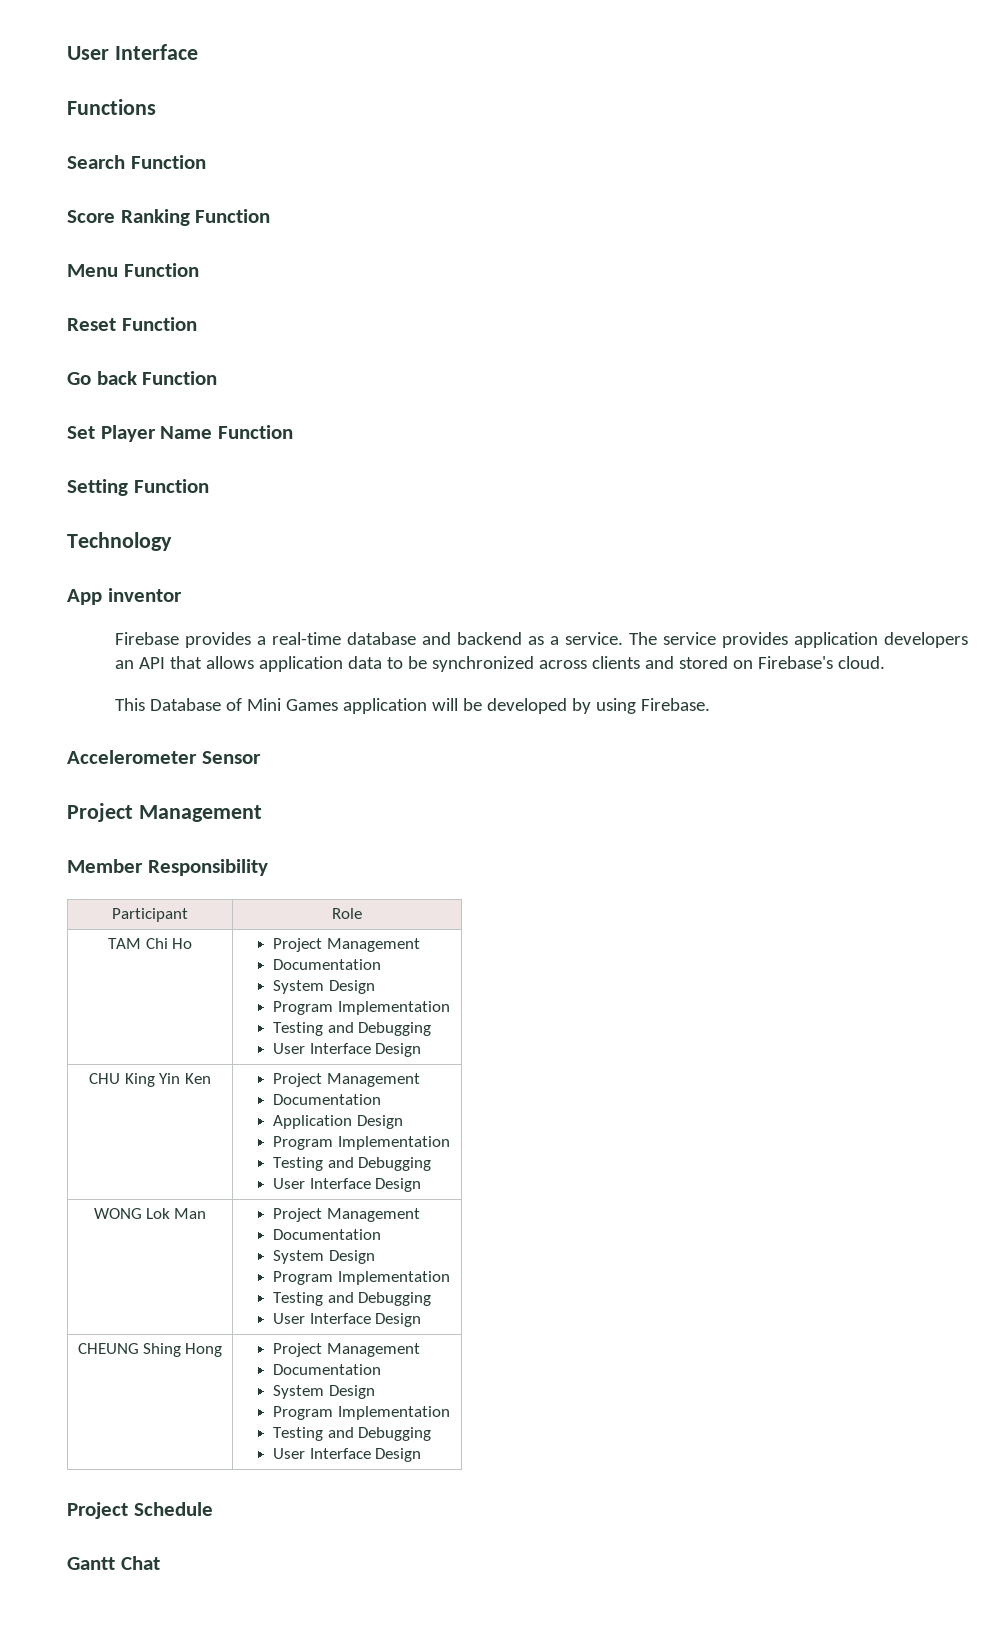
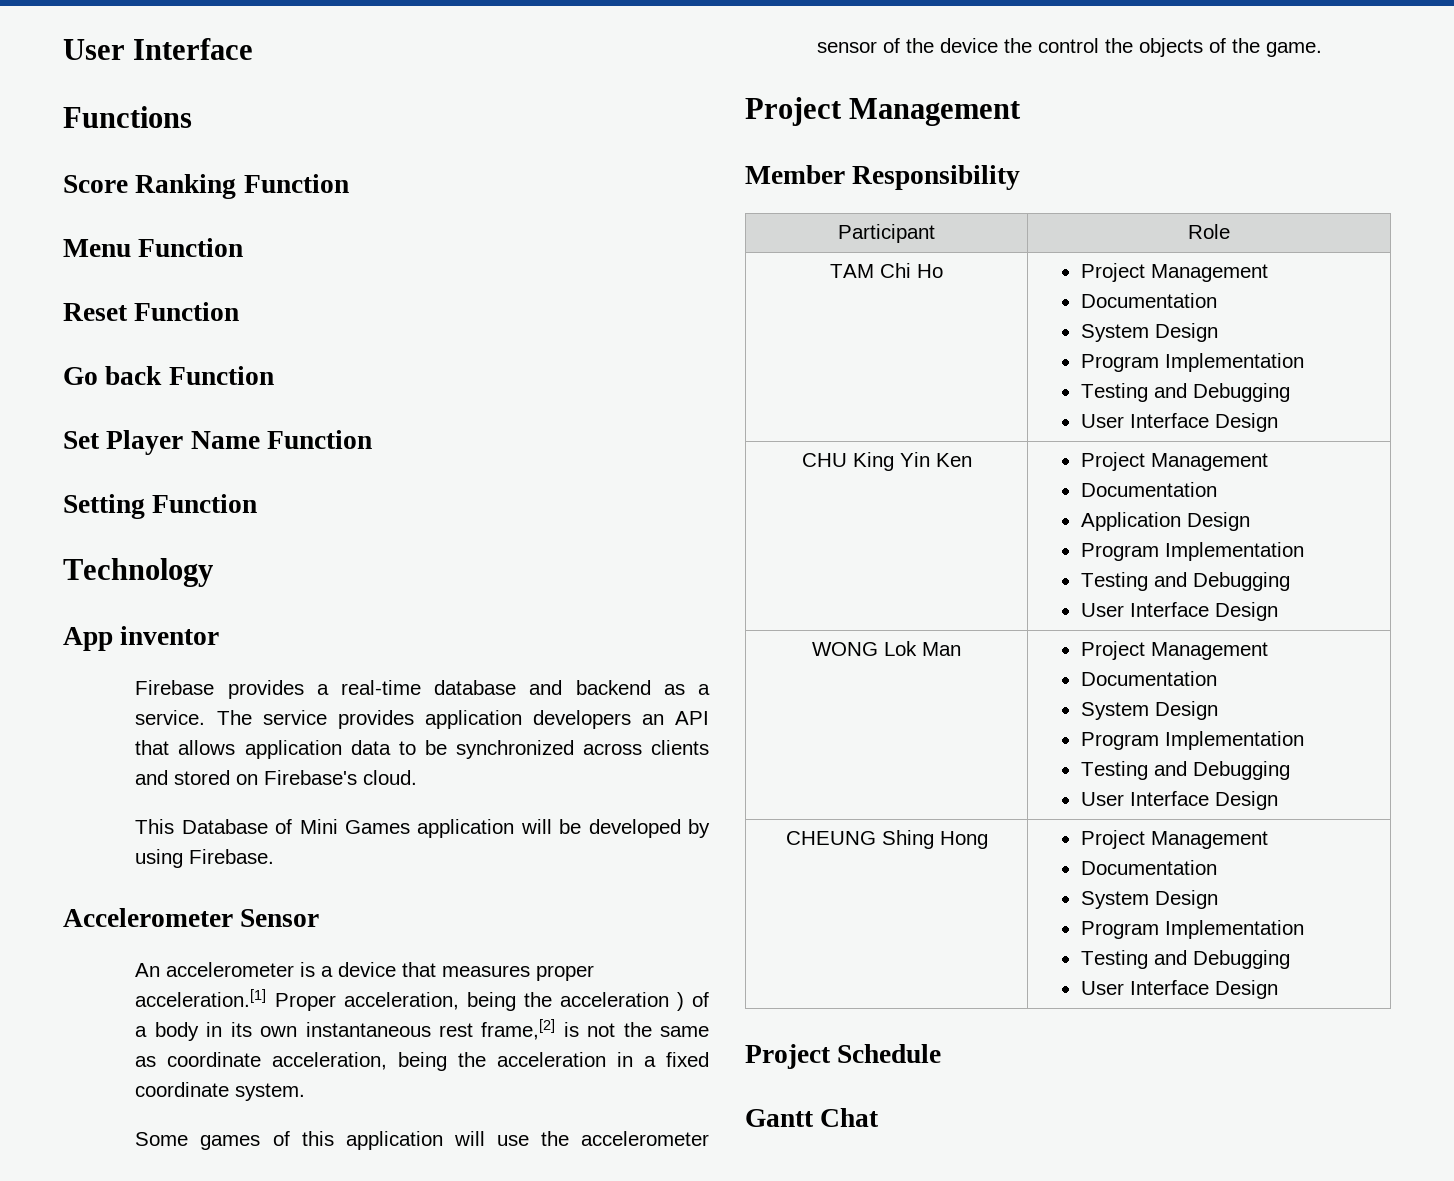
[67,155,206,169] // Search Function -> (192, 117) none
(261, 757) none -> [135,962,595,981] [135,989,709,1011] [135,1019,710,1041] [135,1052,709,1071] [135,1082,306,1101] [135,1131,709,1150] [817,38,1323,57] // An accelerometer is a device that measures proper acceleration.[1] Proper acceleration, being the acceleration ) of a body in its own instantaneous rest frame,[2] is not the same as coordinate acceleration, being the acceleration in a fixed coordinate system. // Some games of this application will use the accelerometer sensor of the device the control the objects of the game.

